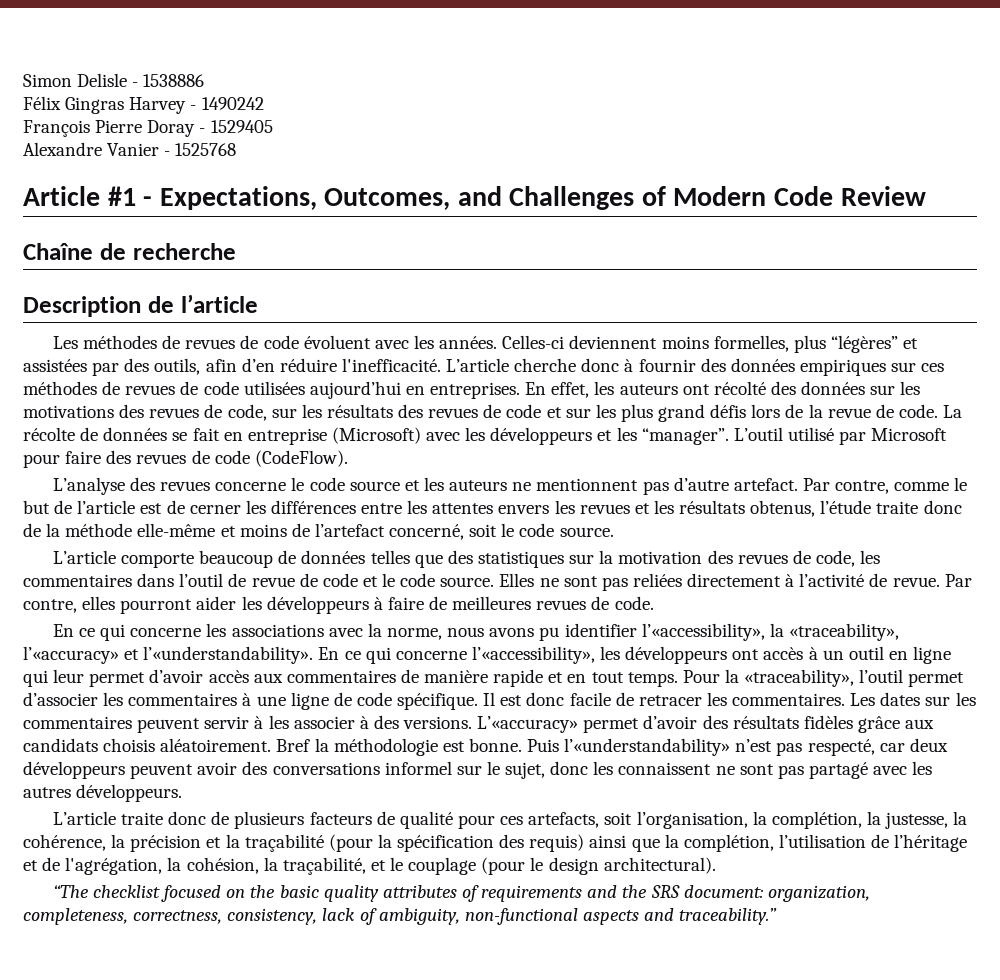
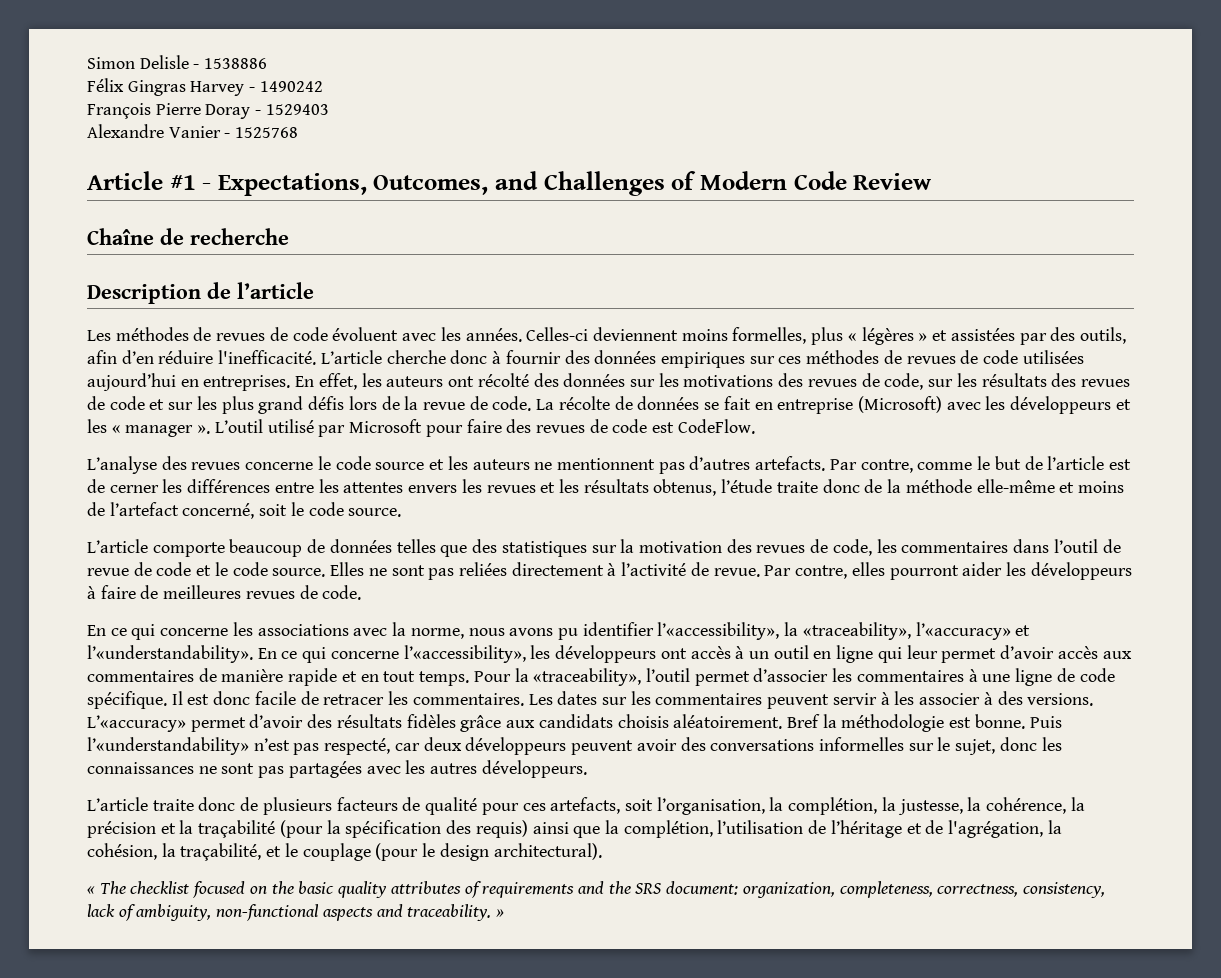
[210,120,273,133] 1529405 -> [265,104,329,115] 1529403
[830,335,898,353] “légères” -> [847,327,928,345] « légères »
[641,428,729,445] “manager”. -> [111,425,211,437] « manager ».
[254,450,348,467] (CodeFlow). -> [652,419,755,434] est CodeFlow.
[673,477,798,491] d’autre artefact. -> [689,456,826,471] d’autres artefacts.
[384,761,452,775] informel -> [818,737,904,751] informelles
[618,762,868,779] connaissent ne sont pas partagé -> [87,761,362,778] connaissances ne sont pas partagées
[52,885,89,898] “The -> [87,881,126,894] « The
[679,908,778,925] traceability.” -> [407,904,505,921] traceability. »

